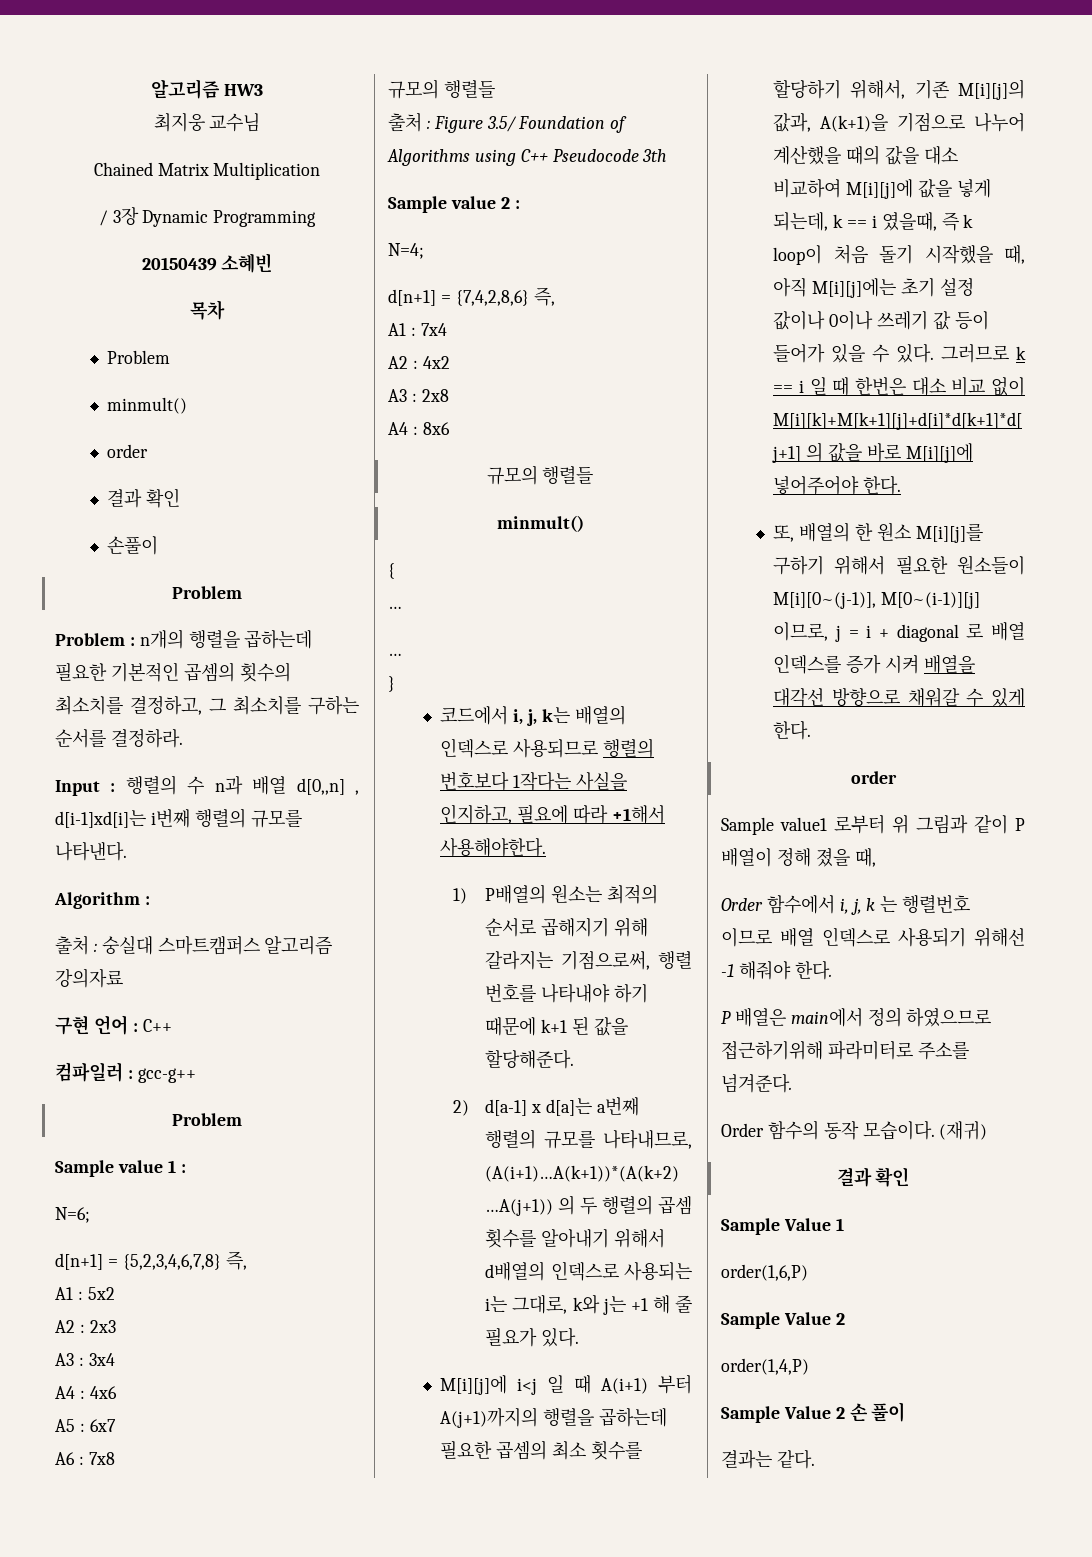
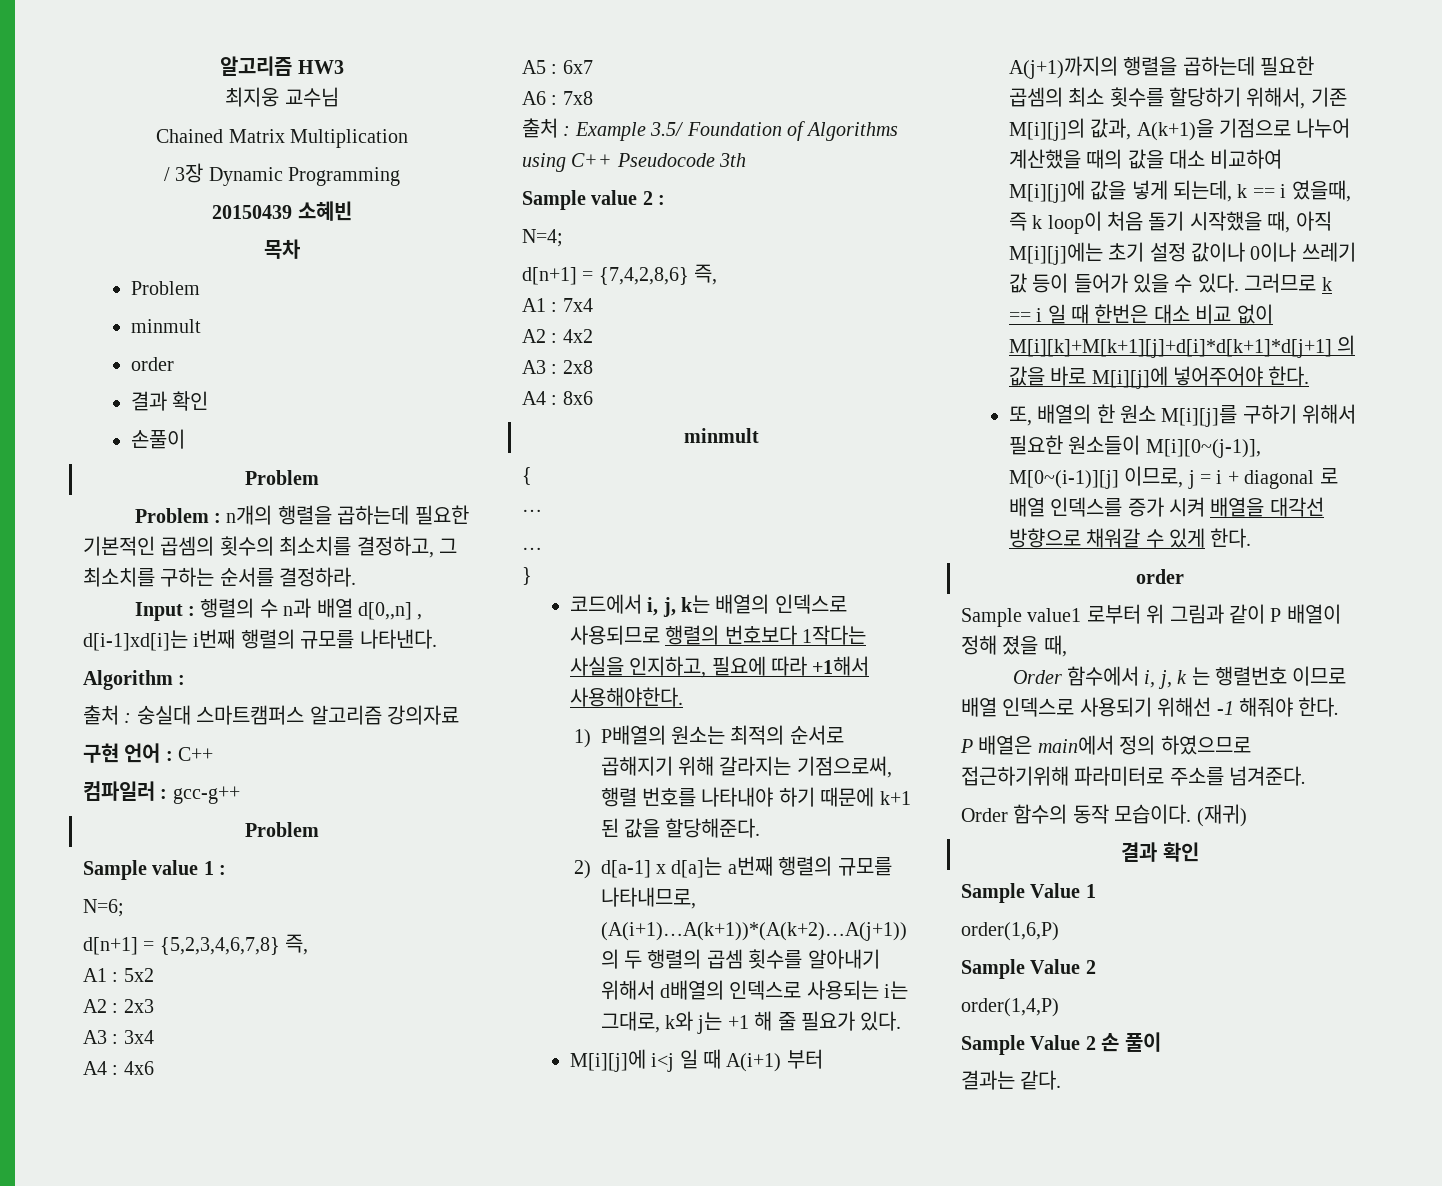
[107,397,188,414] minmult() -> [130,319,201,333] minmult
[388,79,495,99] [388,112,483,133] // 규모의 행렬들 // 출처 : Figure -> [522,118,646,141] // 출처 : Example
[486,465,594,485] [496,515,584,532] 규모의 행렬들 // minmult() -> [683,428,759,443] minmult

